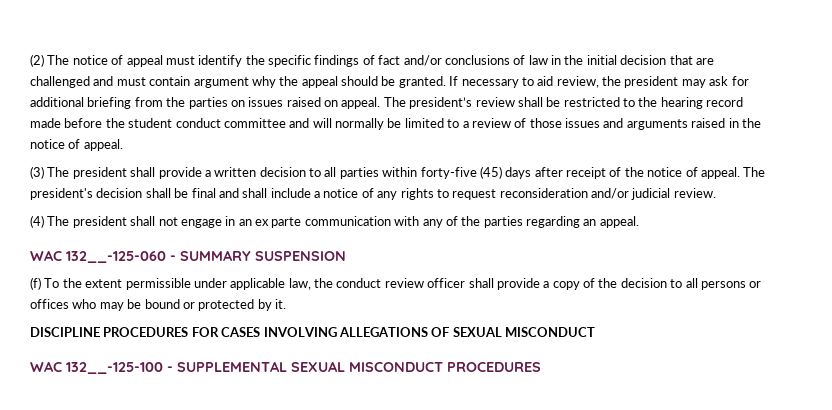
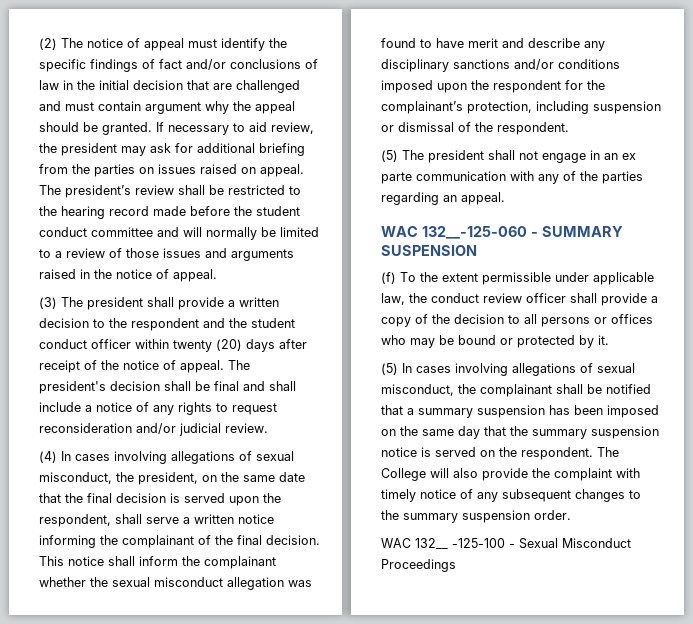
[324,166,502,179] all parties within forty-five (45) -> [109,318,295,331] [39,339,242,352] the respondent and the student conduct officer within twenty (20)
(44, 221) none -> [61,451,294,464] [39,472,305,485] [39,493,281,506] [39,514,274,527] [39,535,320,548] [39,556,276,569] [39,577,312,590] [381,38,605,51] [381,59,620,72] [381,80,605,93] [381,101,661,114] [381,122,569,135] [381,150,398,162] In cases involving allegations of sexual misconduct, the president, on the same date that the final decision is served upon the respondent, shall serve a written notice informing the complainant of the final decision. This notice shall inform the complainant whether the sexual misconduct allegation was found to have merit and describe any disciplinary sanctions and/or conditions imposed upon the respondent for the complainant’s protection, including suspension or dismissal of the respondent. // (5)
[30,327,595,337] [30,361,541,374] DISCIPLINE PROCEDURES FOR CASES INVOLVING ALLEGATIONS OF SEXUAL MISCONDUCT // WAC 132__-125-100 - SUPPLEMENTAL SEXUAL MISCONDUCT PROCEDURES -> [381,363,635,376] [381,384,651,397] [381,405,659,418] [381,426,659,439] [381,447,619,460] [381,468,640,481] [381,489,641,502] [381,510,571,523] [381,538,631,550] [381,559,456,572] (5) In cases involving allegations of sexual misconduct, the complainant shall be notified that a summary suspension has been imposed on the same day that the summary suspension notice is served on the respondent. The College will also provide the complaint with timely notice of any subsequent changes to the summary suspension order. // WAC 132__ -125-100 - Sexual Misconduct Proceedings

